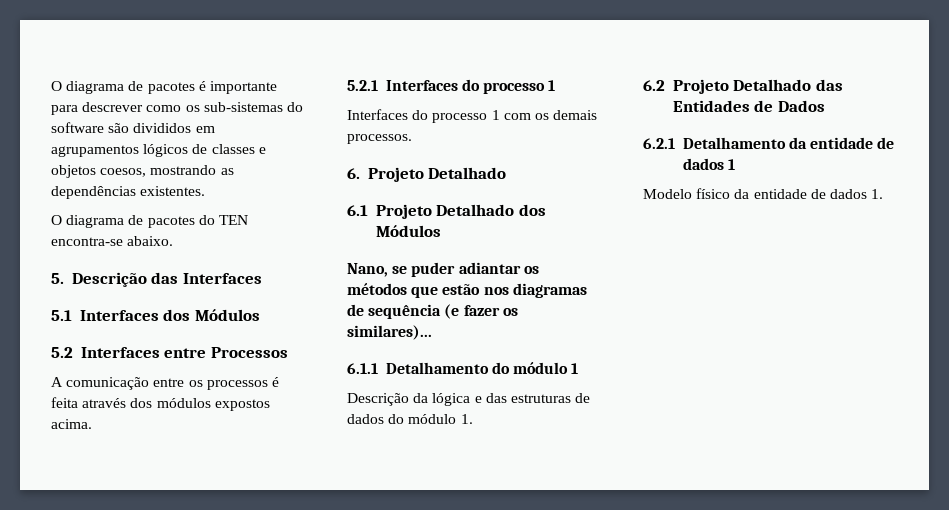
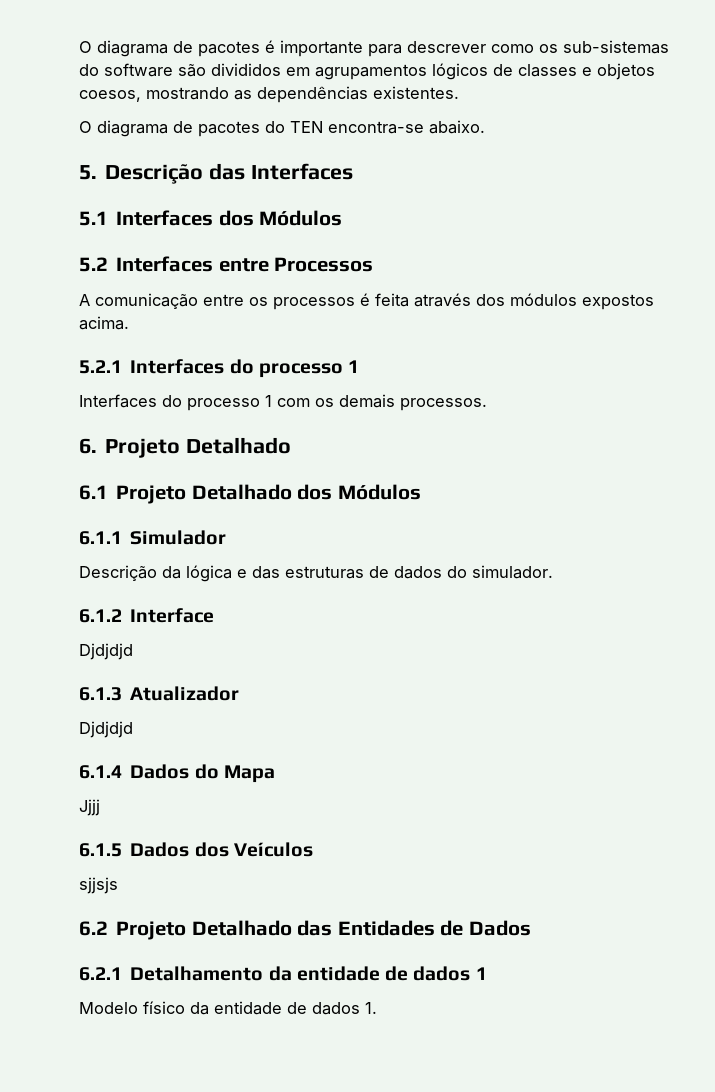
[347,262,539,277] [347,283,587,298] [347,304,518,319] [347,325,432,340] [347,362,579,374] Nano, se puder adiantar os métodos que estão nos diagramas de sequência (e fazer os similares)... // 6.1.1 Detalhamento do módulo 1 -> [79,530,227,545] 6.1.1 Simulador
[408,414,473,424] módulo 1. -> [472,565,553,579] [79,608,215,623] [79,643,133,660] [79,686,240,701] [79,721,133,738] [79,764,275,783] [79,799,100,816] [79,842,313,857] [79,877,118,894] simulador. // 6.1.2 Interface // Djdjdjd // 6.1.3 Atualizador // Djdjdjd // 6.1.4 Dados do Mapa // Jjjj // 6.1.5 Dados dos Veículos // sjjsjs

